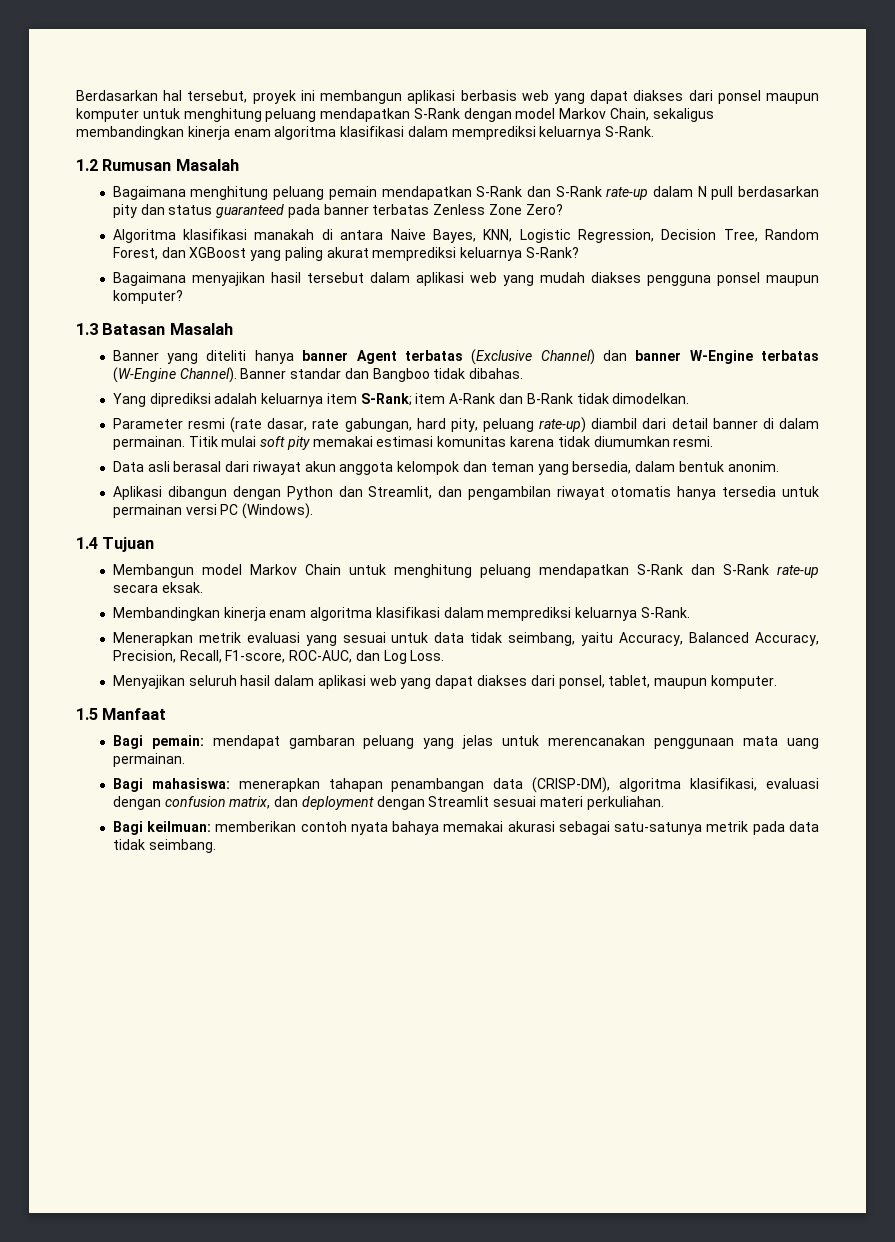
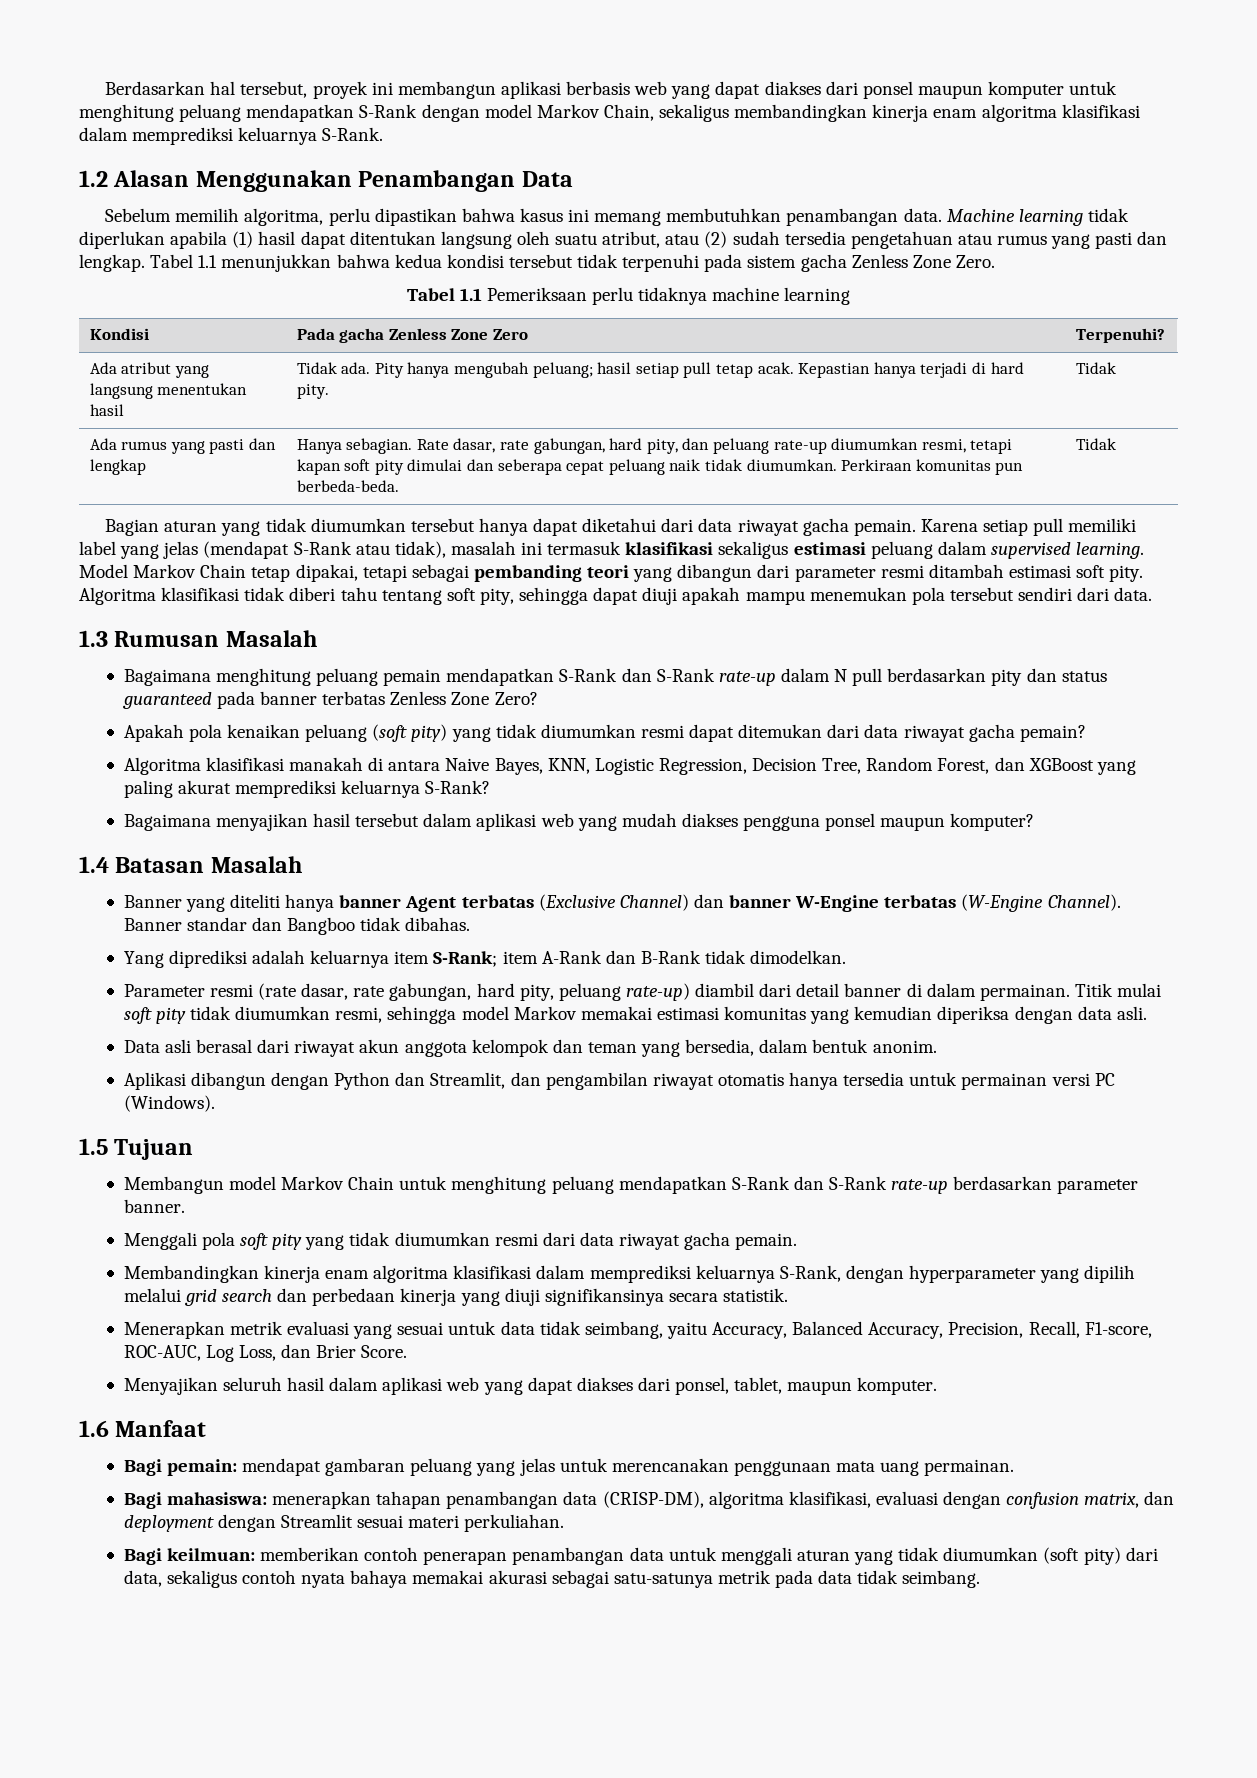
(98, 165) none -> [113,170,573,192] [105,208,1129,226] [79,231,1168,249] [79,254,995,272] [406,287,851,305] [89,328,149,340] [296,328,529,343] [1075,328,1165,343] [89,362,209,378] [89,383,248,399] [89,404,124,416] [296,362,1024,378] [296,384,329,399] [1075,362,1116,374] [89,438,277,454] [89,459,146,475] [296,438,1013,454] [296,459,1024,475] [296,480,399,492] [1075,438,1116,450] [105,518,1137,536] [79,541,1145,559] [79,564,1144,582] [79,587,1153,605] [79,630,108,647] Alasan Menggunakan Penambangan Data // Sebelum memilih algoritma, perlu dipastikan bahwa kasus ini memang membutuhkan penambangan data. Machine learning tidak diperlukan apabila (1) hasil dapat ditentukan langsung oleh suatu atribut, atau (2) sudah tersedia pengetahuan atau rumus yang pasti dan lengkap. Tabel 1.1 menunjukkan bahwa kedua kondisi tersebut tidak terpenuhi pada sistem gacha Zenless Zone Zero. // Tabel 1.1 Pemeriksaan perlu tidaknya machine learning // Kondisi | Pada gacha Zenless Zone Zero | Terpenuhi? // Ada atribut yang langsung menentukan hasil | Tidak ada. Pity hanya mengubah peluang; hasil setiap pull tetap acak. Kepastian hanya terjadi di hard pity. | Tidak // Ada rumus yang pasti dan lengkap | Hanya sebagian. Rate dasar, rate gabungan, hard pity, dan peluang rate-up diumumkan resmi, tetapi kapan soft pity dimulai dan seberapa cepat peluang naik tidak diumumkan. Perkiraan komunitas pun berbeda-beda. | Tidak // Bagian aturan yang tidak diumumkan tersebut hanya dapat diketahui dari data riwayat gacha pemain. Karena setiap pull memiliki label yang jelas (mendapat S-Rank atau tidak), masalah ini termasuk klasifikasi sekaligus estimasi peluang dalam supervised learning. Model Markov Chain tetap dipakai, tetapi sebagai pembanding teori yang dibangun dari parameter resmi ditambah estimasi soft pity. Algoritma klasifikasi tidak diberi tahu tentang soft pity, sehingga dapat diuji apakah mampu menemukan pola tersebut sendiri dari data. // 1.3
(563, 209) none -> [123,724,1086,742] // Apakah pola kenaikan peluang (soft pity) yang tidak diumumkan resmi dapat ditemukan dari data riwayat gacha pemain?
[76,323,98,335] 1.3 -> [79,856,109,873] 1.4
[312,436,714,447] memakai estimasi komunitas karena tidak diumumkan resmi. -> [190,1006,1147,1024] tidak diumumkan resmi, sehingga model Markov memakai estimasi komunitas yang kemudian diperiksa dengan data asli.
[76,537,98,549] 1.4 -> [79,1138,108,1155] 1.5
[112,582,203,593] secara eksak. -> [953,1176,1139,1194] [123,1199,185,1213] [123,1232,798,1250] berdasarkan parameter banner. // Menggali pola soft pity yang tidak diumumkan resmi dari data riwayat gacha pemain.
[640,607,690,618] S-Rank. -> [779,1265,1136,1283] [123,1288,789,1306] S-Rank, dengan hyperparameter yang dipilih melalui grid search dan perbedaan kinerja yang diuji signifikansinya secara statistik.
[355,650,445,664] dan Log Loss. -> [205,1344,408,1362] Log Loss, dan Brier Score.
[76,708,98,720] 1.5 -> [79,1420,109,1437] 1.6
(347, 826) none -> [423,1547,1158,1565] [123,1570,297,1588] penerapan penambangan data untuk menggali aturan yang tidak diumumkan (soft pity) dari data, sekaligus contoh

